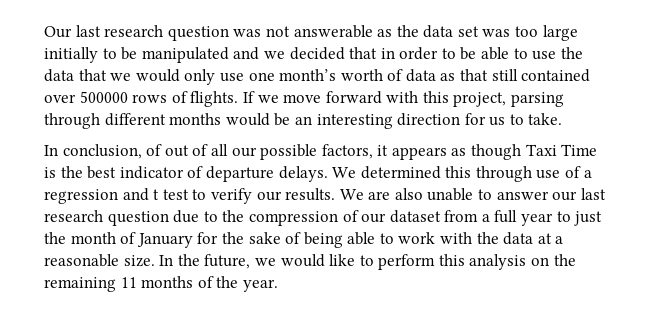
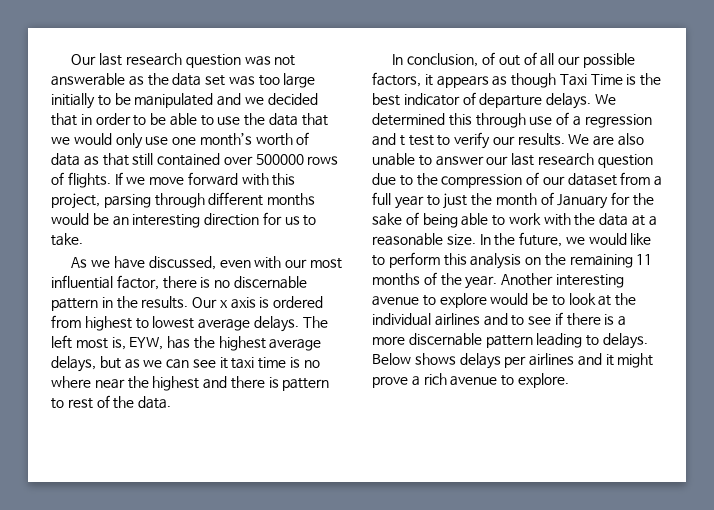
(563, 119) none -> [71,256,342,270] [51,275,307,290] [51,296,324,311] [51,315,328,332] [51,335,322,351] [51,356,320,372] [51,376,330,391] [51,395,172,409] // As we have discussed, even with our most influential factor, there is no discernable pattern in the results. Our x axis is ordered from highest to lowest average delays. The left most is, EYW, has the highest average delays, but as we can see it taxi time is no where near the highest and there is pattern to rest of the data.
(278, 285) none -> [501,273,624,288] [372,293,637,308] [372,312,627,326] [372,333,648,349] [372,353,654,369] [372,373,569,388] Another interesting avenue to explore would be to look at the individual airlines and to see if there is a more discernable pattern leading to delays. Below shows delays per airlines and it might prove a rich avenue to explore.

